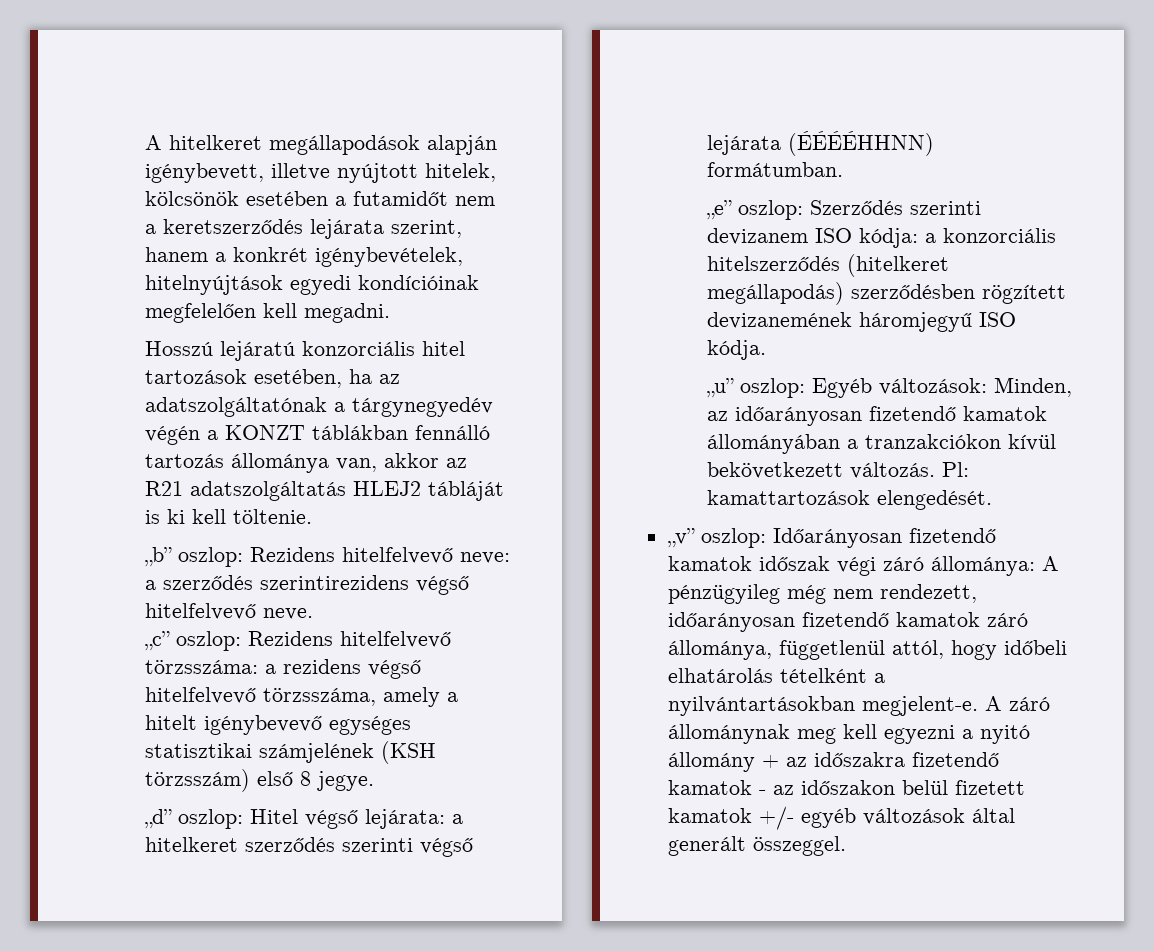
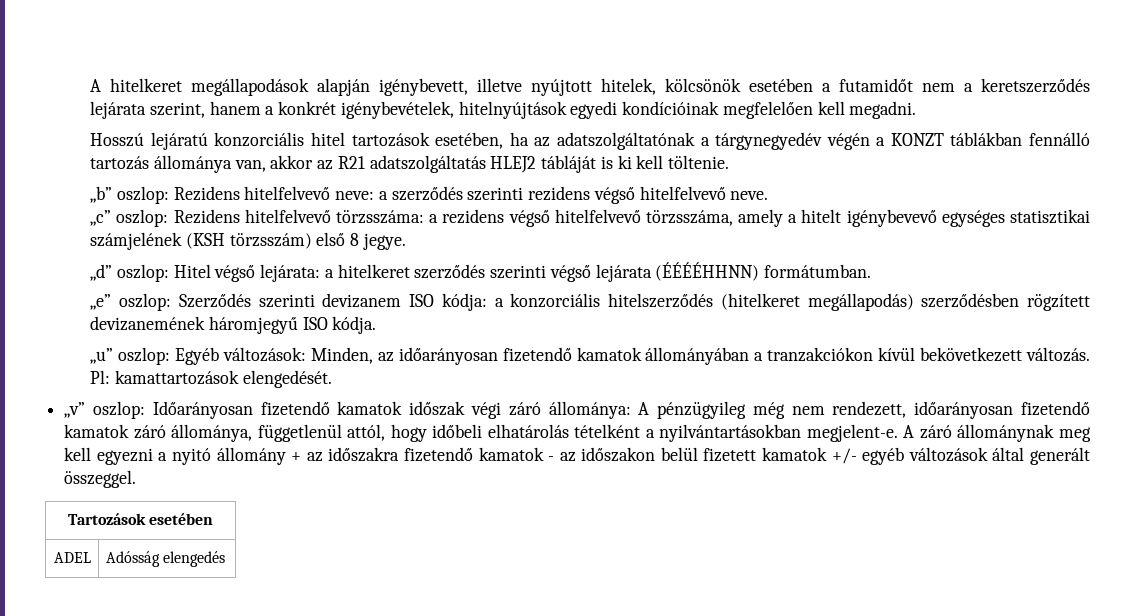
[259,575,409,590] szerintirezidens -> [467,186,591,201] szerinti rezidens
(846, 846) none -> [67,513,214,525] [54,552,92,563] [105,551,226,567] // Tartozások esetében // ADEL | Adósság elengedés

